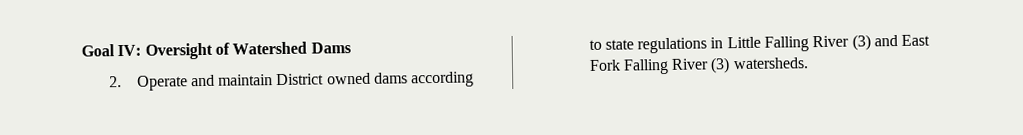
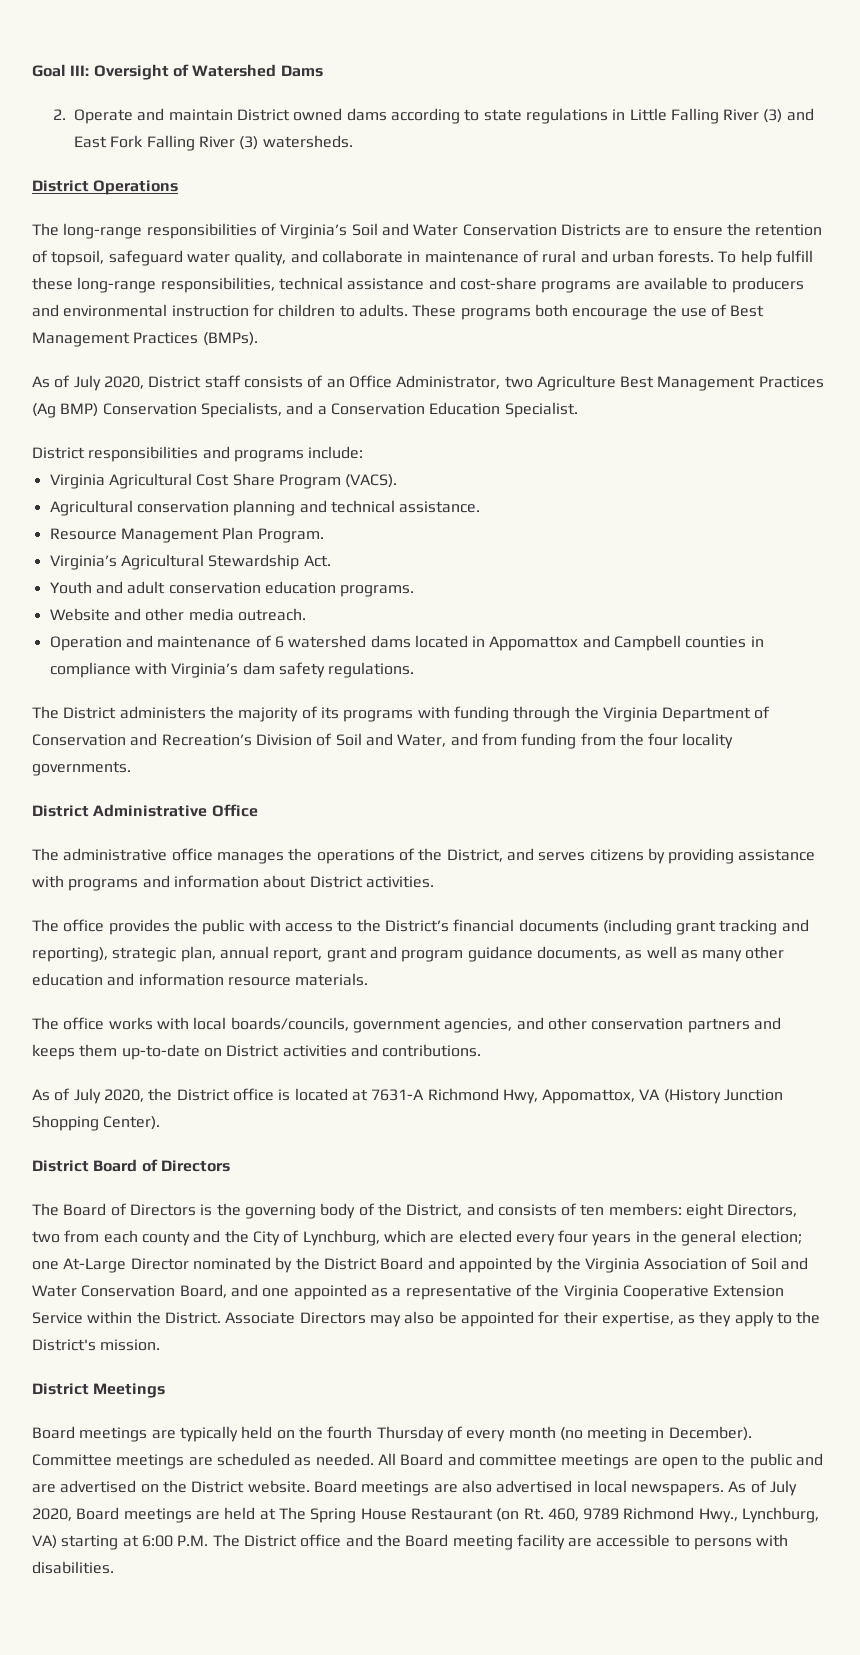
[117,44,142,57] IV: -> [70,65,90,76] III:
(809, 63) none -> [32,180,179,195] [32,223,823,239] [32,250,814,266] [32,277,804,293] [32,304,765,320] [32,332,258,347] [32,375,824,391] [32,402,578,418] [32,446,364,462] [49,473,398,489] [49,500,481,516] [49,527,324,543] [49,554,331,570] [49,581,415,597] [49,608,306,621] [49,635,764,651] [49,662,415,678] [32,706,771,722] [32,733,734,749] [32,761,131,776] [32,804,258,817] [32,848,816,864] [32,875,434,891] [32,919,809,935] [32,946,785,962] [32,973,369,986] [32,1017,781,1033] [32,1044,482,1060] [32,1088,784,1104] [32,1115,161,1131] [32,1159,230,1172] [32,1203,798,1219] [32,1230,802,1246] [32,1257,809,1273] [32,1284,785,1300] [32,1311,821,1327] [32,1339,161,1351] [32,1383,166,1398] [32,1426,752,1442] [32,1453,824,1469] [32,1480,798,1496] [32,1507,820,1523] [32,1534,789,1550] [32,1561,114,1574] // District Operations // The long-range responsibilities of Virginia’s Soil and Water Conservation Districts are to ensure the retention of topsoil, safeguard water quality, and collaborate in maintenance of rural and urban forests. To help fulfill these long-range responsibilities, technical assistance and cost-share programs are available to producers and environmental instruction for children to adults. These programs both encourage the use of Best Management Practices (BMPs). // As of July 2020, District staff consists of an Office Administrator, two Agriculture Best Management Practices (Ag BMP) Conservation Specialists, and a Conservation Education Specialist. // District responsibilities and programs include: // Virginia Agricultural Cost Share Program (VACS). // Agricultural conservation planning and technical assistance. // Resource Management Plan Program. // Virginia’s Agricultural Stewardship Act. // Youth and adult conservation education programs. // Website and other media outreach. // Operation and maintenance of 6 watershed dams located in Appomattox and Campbell counties in compliance with Virginia’s dam safety regulations. // The District administers the majority of its programs with funding through the Virginia Department of Conservation and Recreation’s Division of Soil and Water, and from funding from the four locality governments. // District Administrative Office // The administrative office manages the operations of the District, and serves citizens by providing assistance with programs and information about District activities. // The office provides the public with access to the District’s financial documents (including grant tracking and reporting), strategic plan, annual report, grant and program guidance documents, as well as many other education and information resource materials. // The office works with local boards/councils, government agencies, and other conservation partners and keeps them up-to-date on District activities and contributions. // As of July 2020, the District office is located at 7631-A Richmond Hwy, Appomattox, VA (History Junction Shopping Center). // District Board of Directors // The Board of Directors is the governing body of the District, and consists of ten members: eight Directors, two from each county and the City of Lynchburg, which are elected every four years in the general election; one At-Large Director nominated by the District Board and appointed by the Virginia Association of Soil and Water Conservation Board, and one appointed as a representative of the Virginia Cooperative Extension Service within the District. Associate Directors may also be appointed for their expertise, as they apply to the District's mission. // District Meetings // Board meetings are typically held on the fourth Thursday of every month (no meeting in December). Committee meetings are scheduled as needed. All Board and committee meetings are open to the public and are advertised on the District website. Board meetings are also advertised in local newspapers. As of July 2020, Board meetings are held at The Spring House Restaurant (on Rt. 460, 9789 Richmond Hwy., Lynchburg, VA) starting at 6:00 P.M. The District office and the Board meeting facility are accessible to persons with disabilities.

